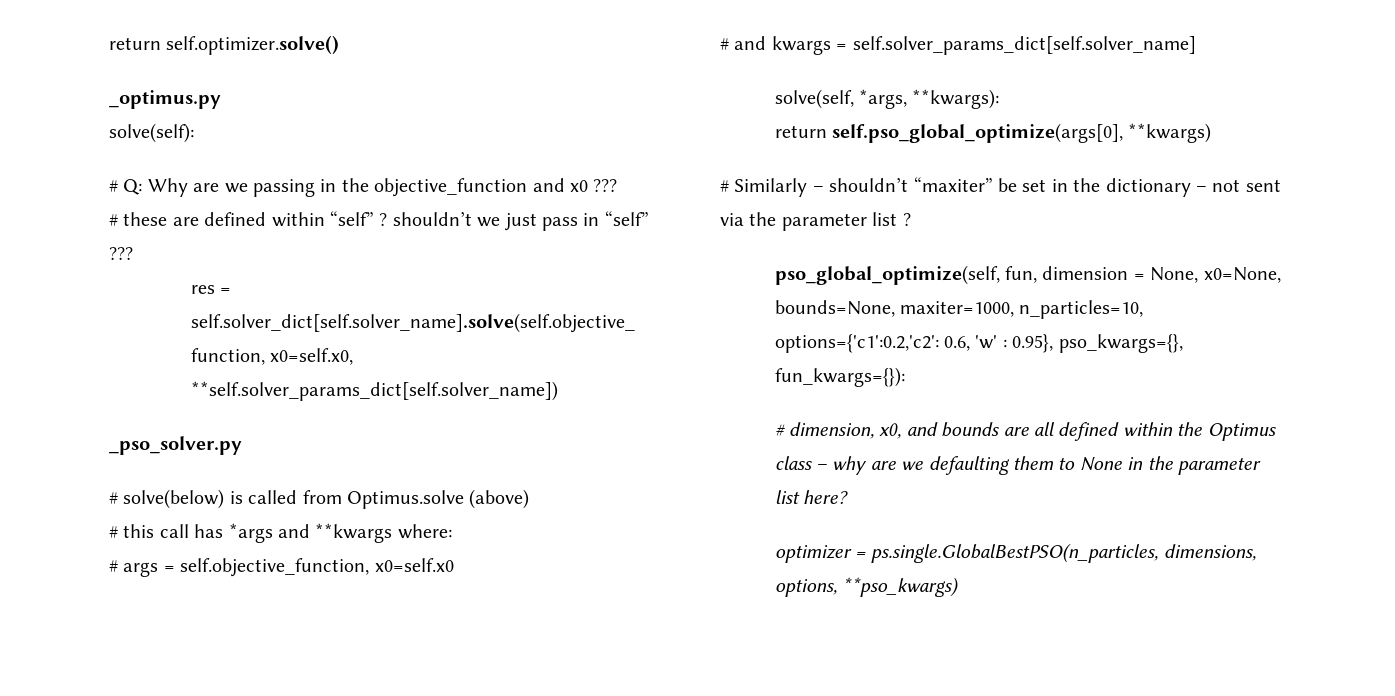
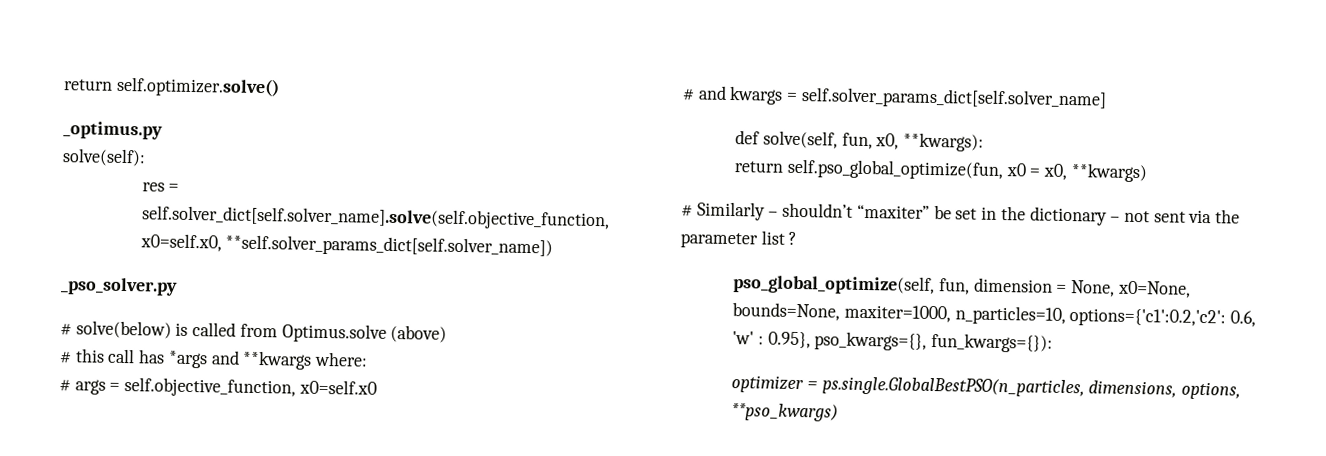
[109,178,618,197] [109,211,649,231] [109,247,133,260] // # Q: Why are we passing in the objective_function and x0 ??? // # these are defined within “self” ? shouldn’t we just pass in “self” ??? -> (146, 157) none
[774,89,1000,109] [774,123,1124,143] solve(self, *args, **kwargs): // return self.pso_global_optimize(args[0], -> [735,130,985,152] [734,158,1068,181] def solve(self, fun, x0, **kwargs): // return self.pso_global_optimize(fun, x0 = x0,
[774,422,1276,441] [774,456,1262,475] [774,490,849,504] // # dimension, x0, and bounds are all defined within the Optimus class – why are we defaulting them to None in the parameter list here? -> (1054, 342) none

